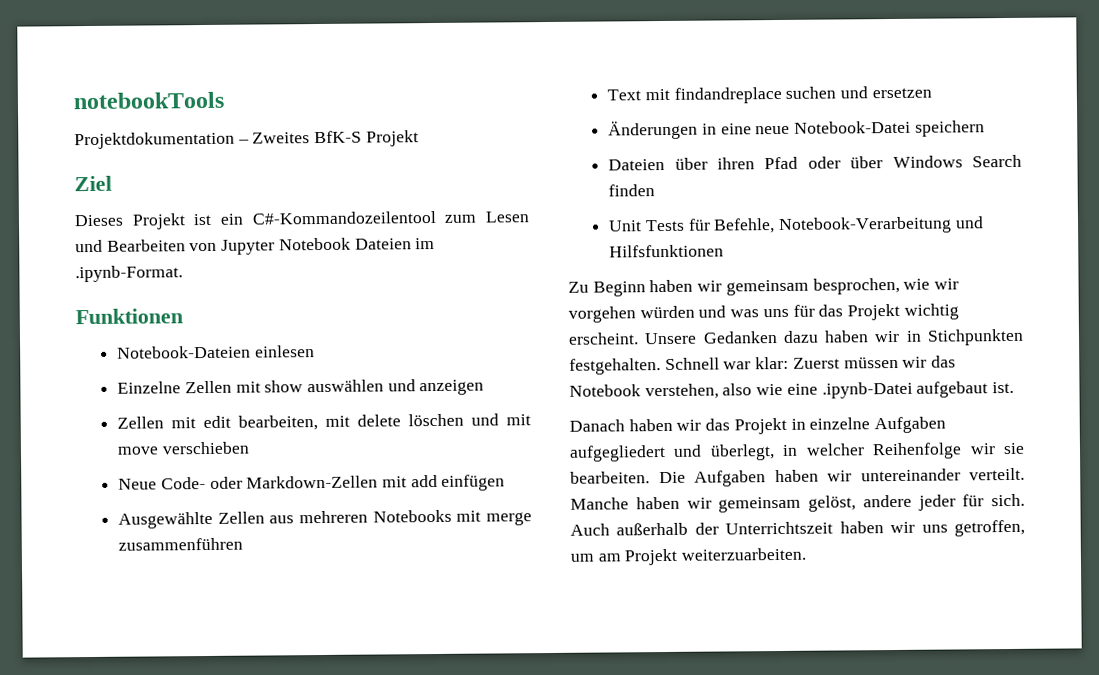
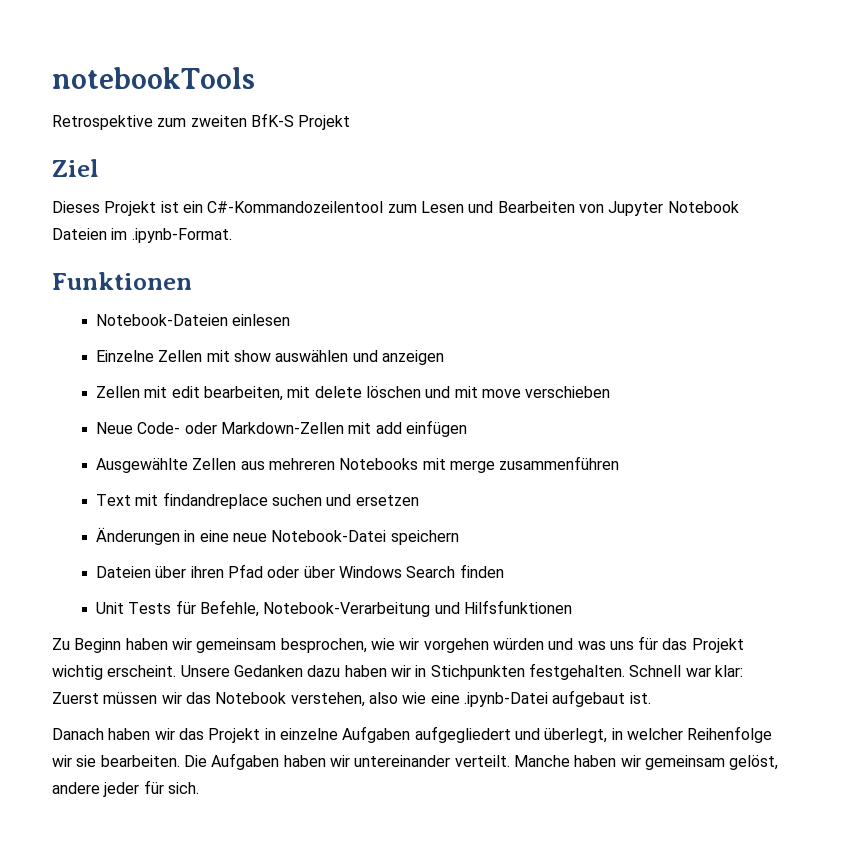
[74,131,311,150] Projektdokumentation – Zweites -> [52,115,247,130] Retrospektive zum zweiten
[570,519,1025,537] [570,547,807,566] Auch außerhalb der Unterrichtszeit haben wir uns getroffen, um am Projekt weiterzuarbeiten. -> (199, 788) none

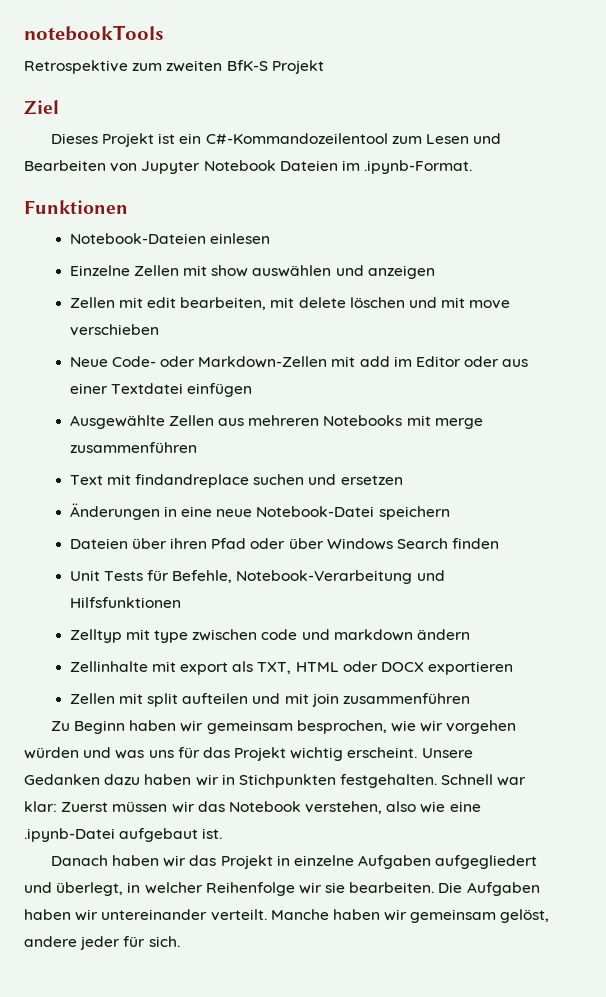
(402, 428) none -> [393,356,529,367] [69,383,183,394] im Editor oder aus einer Textdatei
(572, 607) none -> [69,629,470,643] [69,661,514,675] [69,693,470,707] // Zelltyp mit type zwischen code und markdown ändern // Zellinhalte mit export als TXT, HTML oder DOCX exportieren // Zellen mit split aufteilen und mit join zusammenführen

